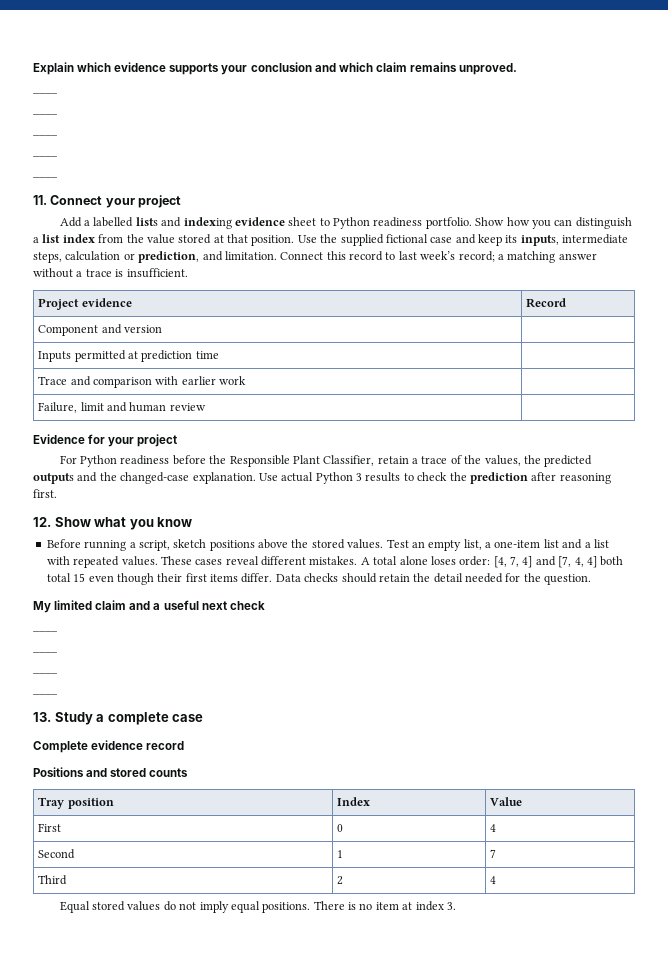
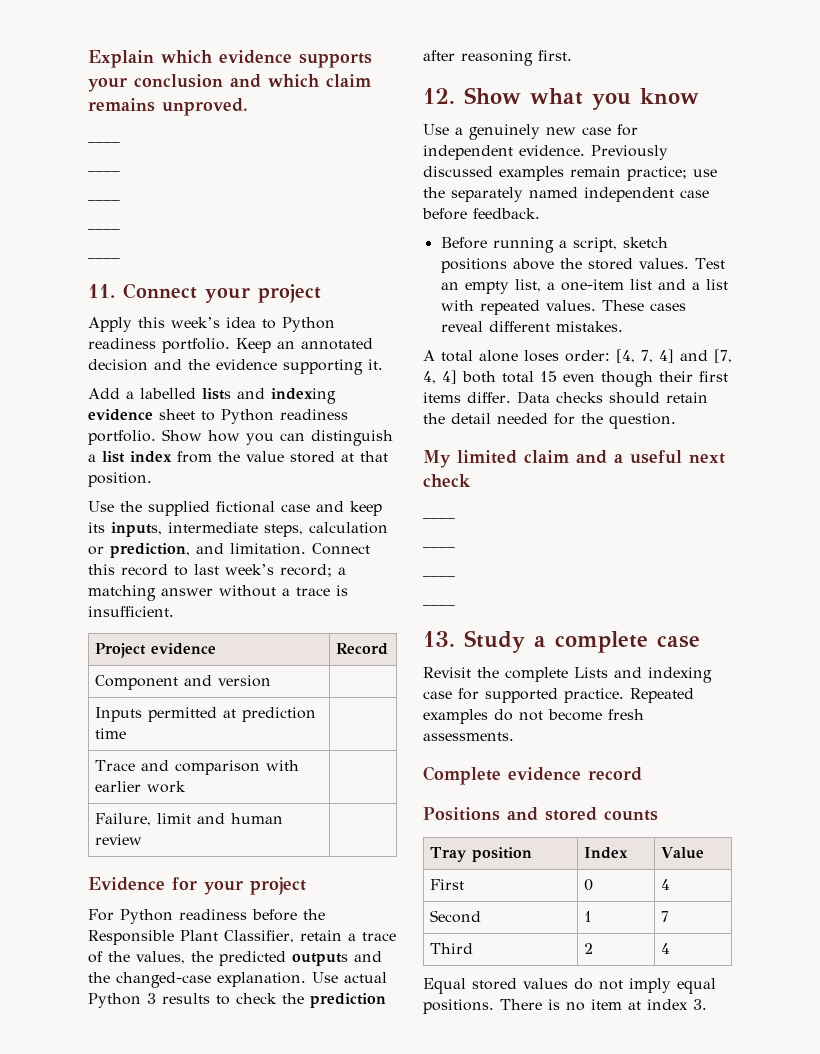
(182, 201) none -> [88,317,335,332] [88,338,373,353] [88,359,383,375] // Apply this week’s idea to Python readiness portfolio. Keep an annotated decision and the evidence supporting it.
(295, 240) none -> (152, 479) //
(193, 522) none -> [423,124,638,140] [423,145,668,160] [423,166,717,181] [423,187,709,202] [422,208,540,220] // Use a genuinely new case for independent evidence. Previously discussed examples remain practice; use the separately named independent case before feedback.
(358, 560) none -> (623, 326) //
(204, 718) none -> [423,667,712,683] [423,688,694,703] [423,709,644,724] [423,732,514,741] // Revisit the complete Lists and indexing case for supported practice. Repeated examples do not become fresh assessments.

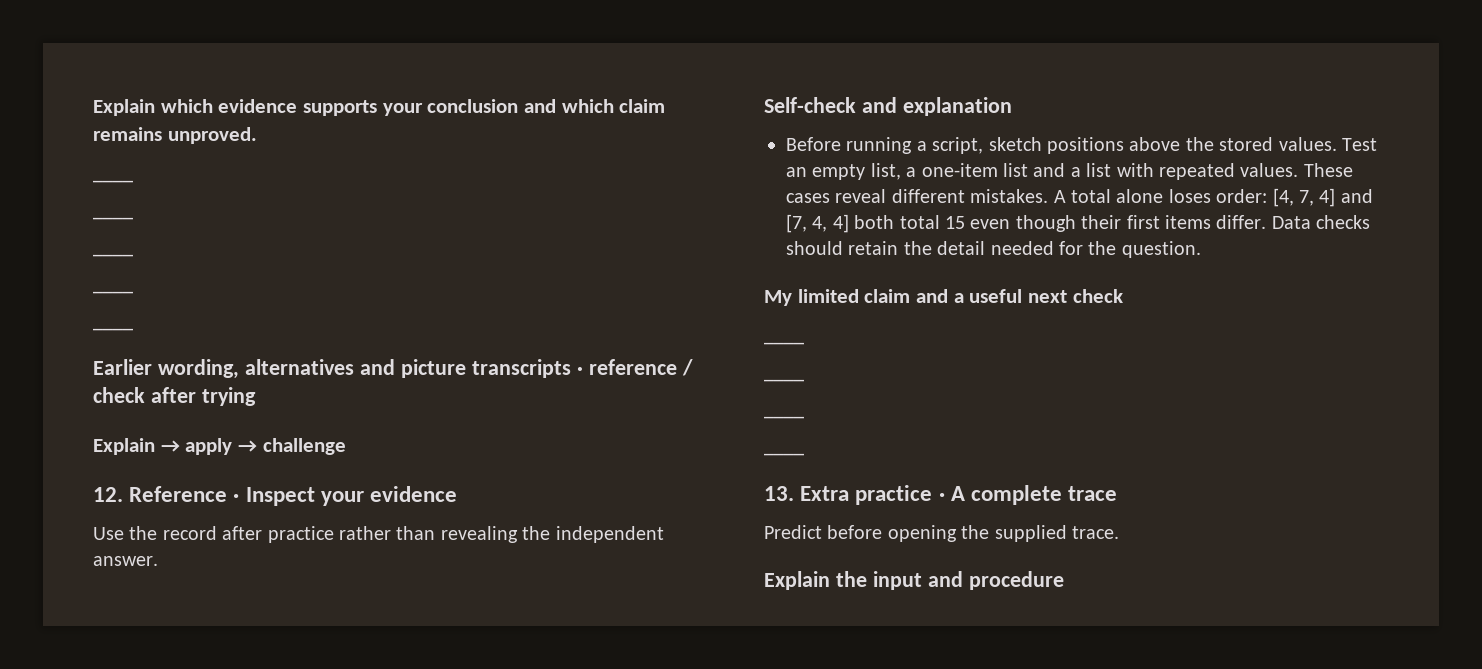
[88,283,321,303] [88,317,335,332] [88,338,373,353] [88,359,383,375] [88,388,336,404] [88,409,348,424] [88,429,393,446] [88,451,388,463] [88,472,152,487] [88,501,382,516] [88,522,388,537] [88,543,370,558] [88,564,346,577] [88,585,348,601] [88,606,174,617] [94,643,216,658] [335,643,388,655] [94,675,271,690] [94,707,316,722] [94,728,126,739] [94,760,299,775] [94,781,186,793] [94,813,283,826] [94,834,142,845] [88,877,306,895] [88,909,325,924] [88,930,396,945] [88,951,382,966] [88,972,387,988] [88,993,386,1008] [423,50,572,66] [423,87,699,110] [423,124,638,140] [423,145,668,160] [423,166,717,181] [423,187,709,202] [422,208,540,220] 11. Connect your project // Apply this week’s idea to Python readiness portfolio. Keep an annotated decision and the evidence supporting it. // Add a labelled lists and indexing evidence sheet to Python readiness portfolio. Show how you can distinguish a list index from the value stored at that position. // Use the supplied fictional case and keep its inputs, intermediate steps, calculation or prediction, and limitation. Connect this record to last week’s record; a matching answer without a trace is insufficient. // Project evidence | Record // Component and version | // Inputs permitted at prediction time | // Trace and comparison with earlier work | // Failure, limit and human review | // Evidence for your project // For Python readiness before the Responsible Plant Classifier, retain a trace of the values, the predicted outputs and the changed-case explanation. Use actual Python 3 results to check the prediction after reasoning first. // 12. Show what you know // Use a genuinely new case for independent evidence. Previously discussed examples remain practice; use the separately named independent case before feedback. -> [93,359,693,379] [93,387,256,406] [93,438,346,455] [93,486,458,506] [93,526,664,543] [93,556,158,566] [764,97,1012,116] Earlier wording, alternatives and picture transcripts · reference / check after trying // Explain → apply → challenge // 12. Reference · Inspect your evidence // Use the record after practice rather than revealing the independent answer. // Self-check and explanation
(623, 326) // -> (1049, 196) none
[464,630,700,653] [423,667,712,683] [423,688,694,703] [423,709,644,724] [423,732,514,741] [423,766,642,785] [423,807,658,821] [429,847,532,862] [583,847,628,859] [660,847,704,859] [429,879,464,890] [583,879,593,891] [660,879,670,890] [429,910,481,923] [583,911,592,922] [660,911,669,922] [429,943,473,954] [583,943,593,954] [660,943,670,954] [423,978,716,994] [423,999,707,1014] Study a complete case // Revisit the complete Lists and indexing case for supported practice. Repeated examples do not become fresh assessments. // Complete evidence record // Positions and stored counts // Tray position | Index | Value // First | 0 | 4 // Second | 1 | 7 // Third | 2 | 4 // Equal stored values do not imply equal positions. There is no item at index 3. -> [800,485,1118,505] [764,525,1119,542] [764,571,1064,590] Extra practice · A complete trace // Predict before opening the supplied trace. // Explain the input and procedure

